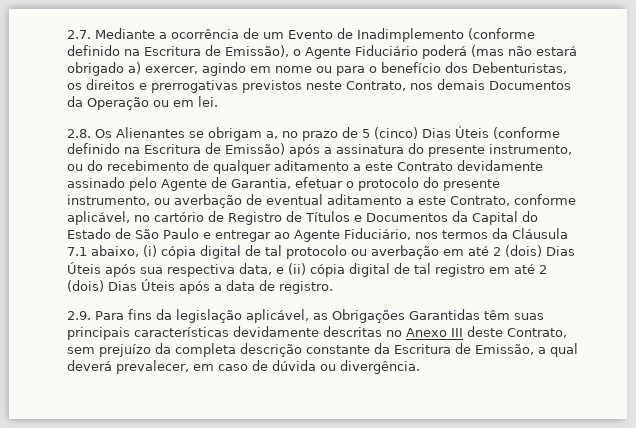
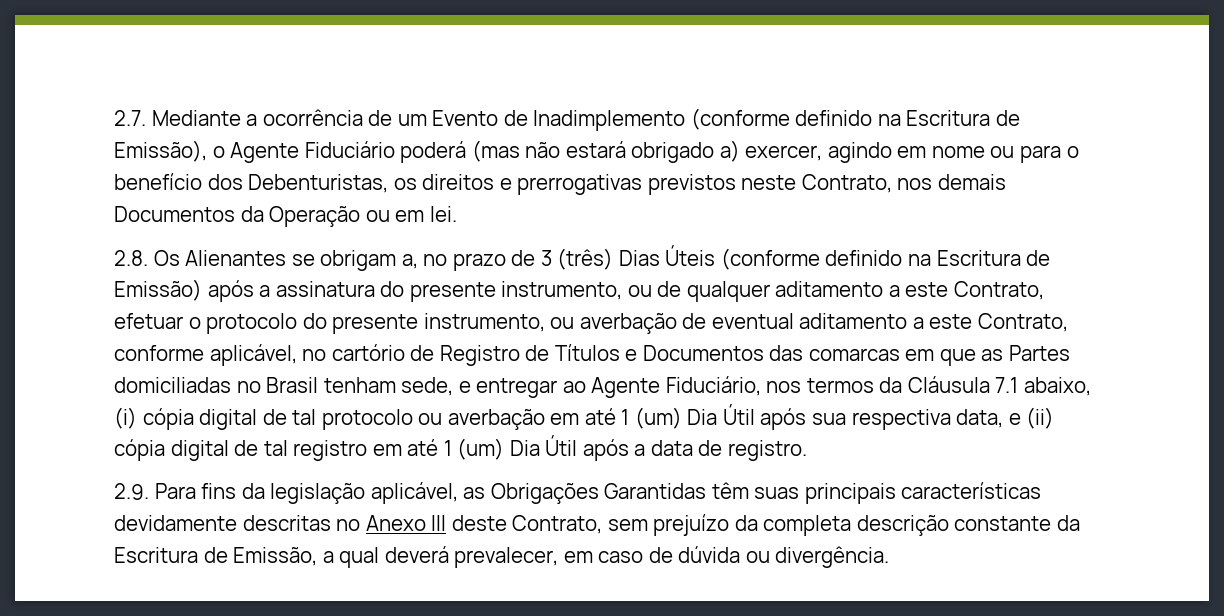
[362,127,418,139] 5 (cinco) -> [540,248,614,270] 3 (três)
[87,160,189,171] do recebimento -> (652, 291) none
[397,160,543,171] [67,177,291,191] Contrato devidamente assinado pelo Agente de Garantia, -> [953,281,1044,300] Contrato,
[452,211,538,225] [67,228,199,239] da Capital do Estado de São Paulo -> [769,345,1071,366] [114,377,454,396] das comarcas em que as Partes domiciliadas no Brasil tenham sede,
[493,245,575,257] [67,262,101,274] 2 (dois) Dias Úteis -> [621,404,755,429] 1 (um) Dia Útil
[539,265,547,274] [67,279,175,292] 2 (dois) Dias Úteis -> [443,435,578,460] 1 (um) Dia Útil

